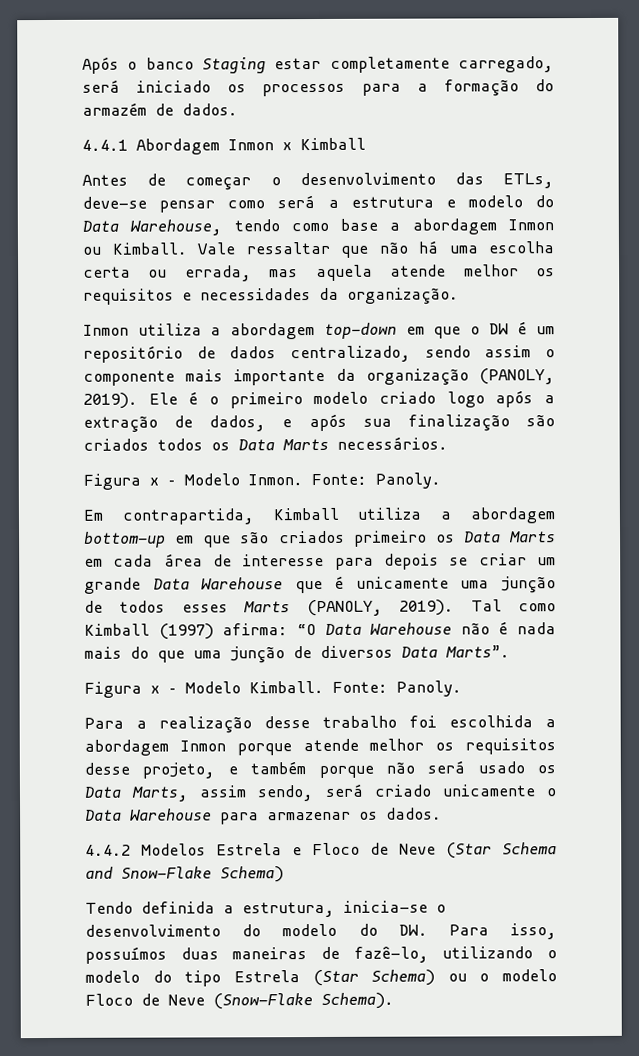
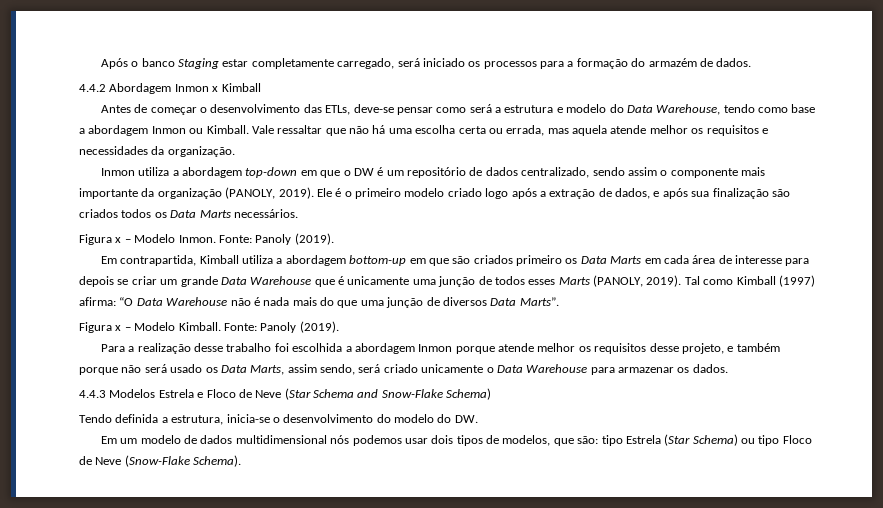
[82,139,128,151] 4.4.1 -> [79,84,106,92] 4.4.2
[375,472,441,489] Panoly. -> [255,233,334,245] Panoly (2019).
[396,680,462,697] Panoly. -> [260,321,339,333] Panoly (2019).
[85,844,131,856] 4.4.2 -> [79,390,106,398] 4.4.3
[448,923,557,940] [85,946,557,964] [85,970,172,983] Para isso, possuímos duas maneiras de fazê-lo, utilizando o modelo do -> [100,435,599,446] // Em um modelo de dados multidimensional nós podemos usar dois tipos de modelos, que são:
[479,969,557,982] o modelo -> [758,435,780,446] tipo

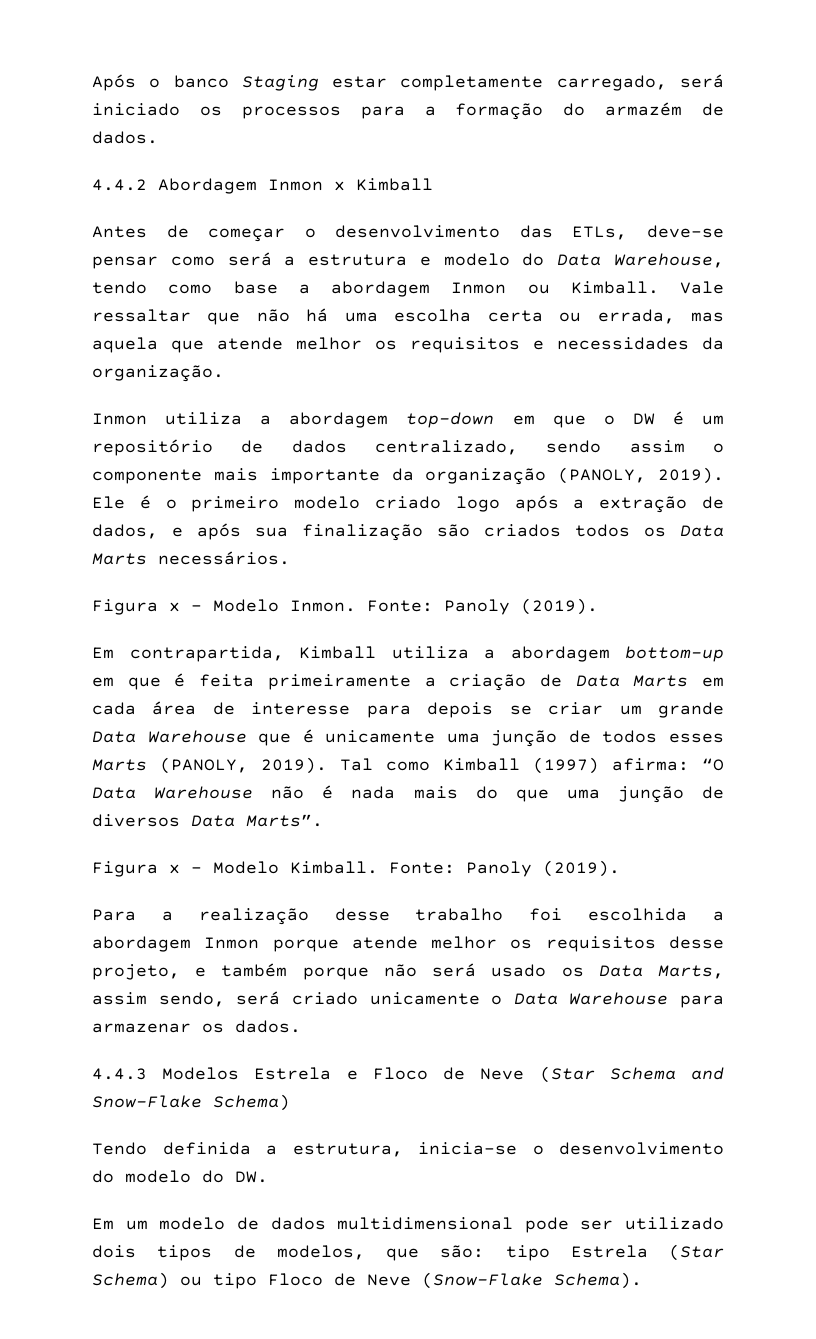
(607, 130) none -> [171,340,204,353] que
[452,255,578,266] são criados primeiro os -> [174,673,562,691] é feita primeiramente a criação de
[330,435,428,446] nós podemos usar -> [524,1217,724,1233] pode ser utilizado

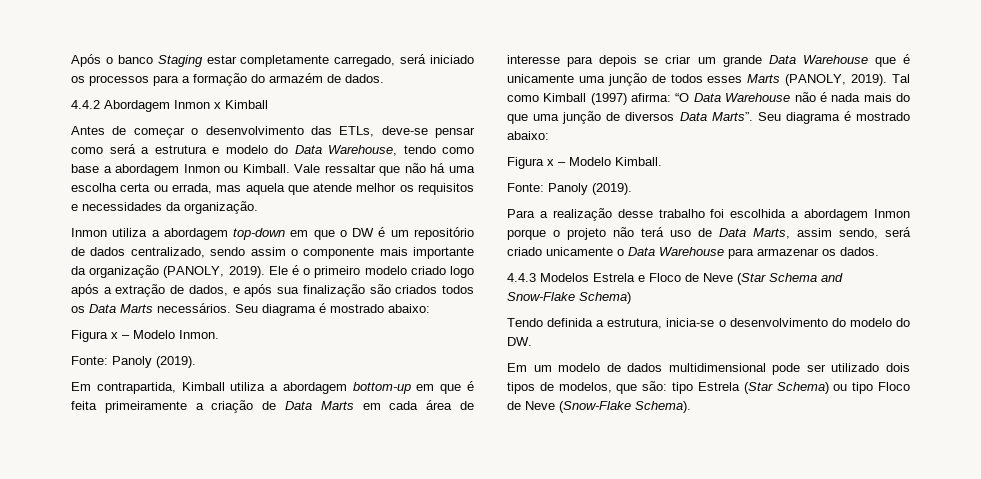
(290, 558) none -> [235,303,430,316] Seu diagrama é mostrado abaixo:
(356, 606) none -> (219, 334) //
(323, 820) none -> [757,111,910,124] [507,131,549,140] Seu diagrama é mostrado abaixo:
(378, 867) none -> (662, 161) //
[351,936,724,952] [92,963,584,980] atende melhor os requisitos desse projeto, e também porque não será usado os -> [553,227,712,240] o projeto não terá uso de

